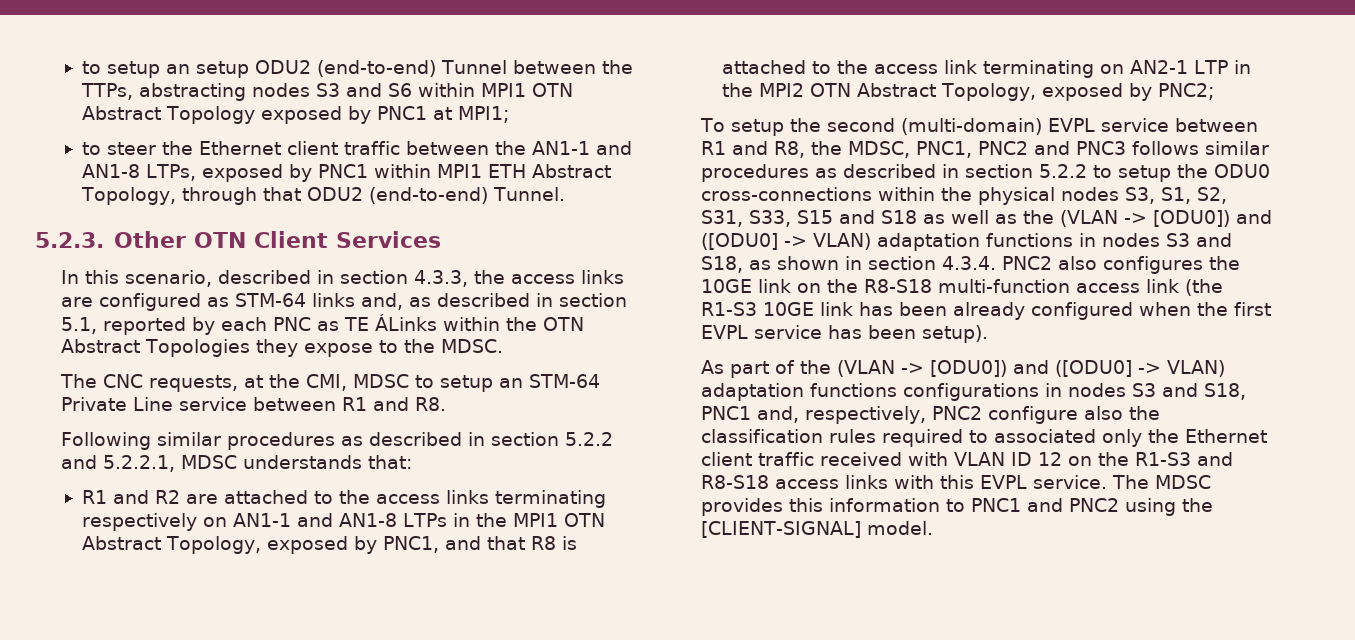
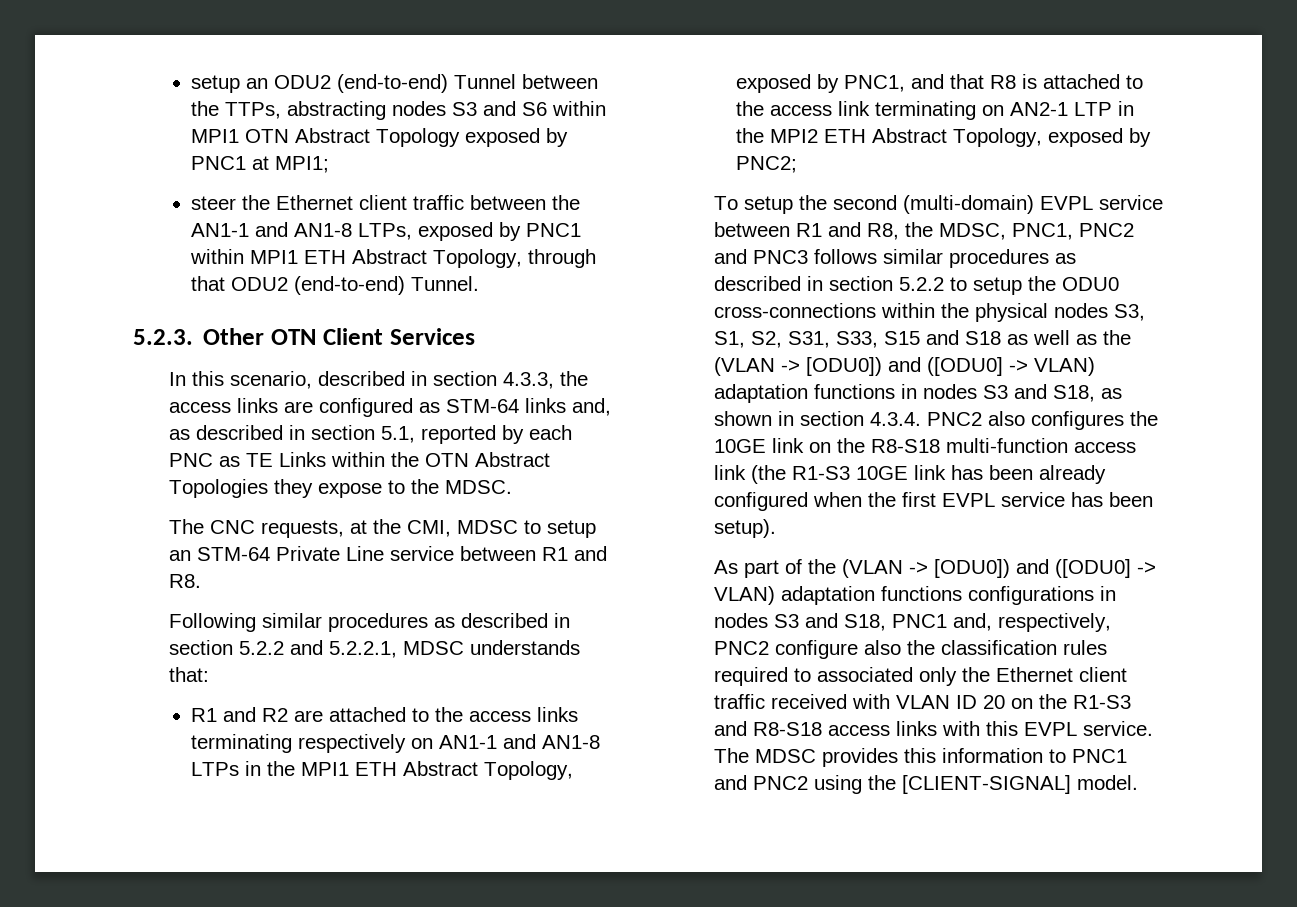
[81,61,249,78] to setup an setup -> [191,75,269,93] setup an
[81,142,101,155] to -> (330, 164) none
[374,314,437,331] ÁLinks -> [278,452,326,467] Links
[563,513,605,527] OTN -> [355,762,398,776] ETH
[809,83,851,97] OTN -> [824,129,867,143] ETH
[1037,452,1062,466] 12 -> [982,695,1005,709] 20

